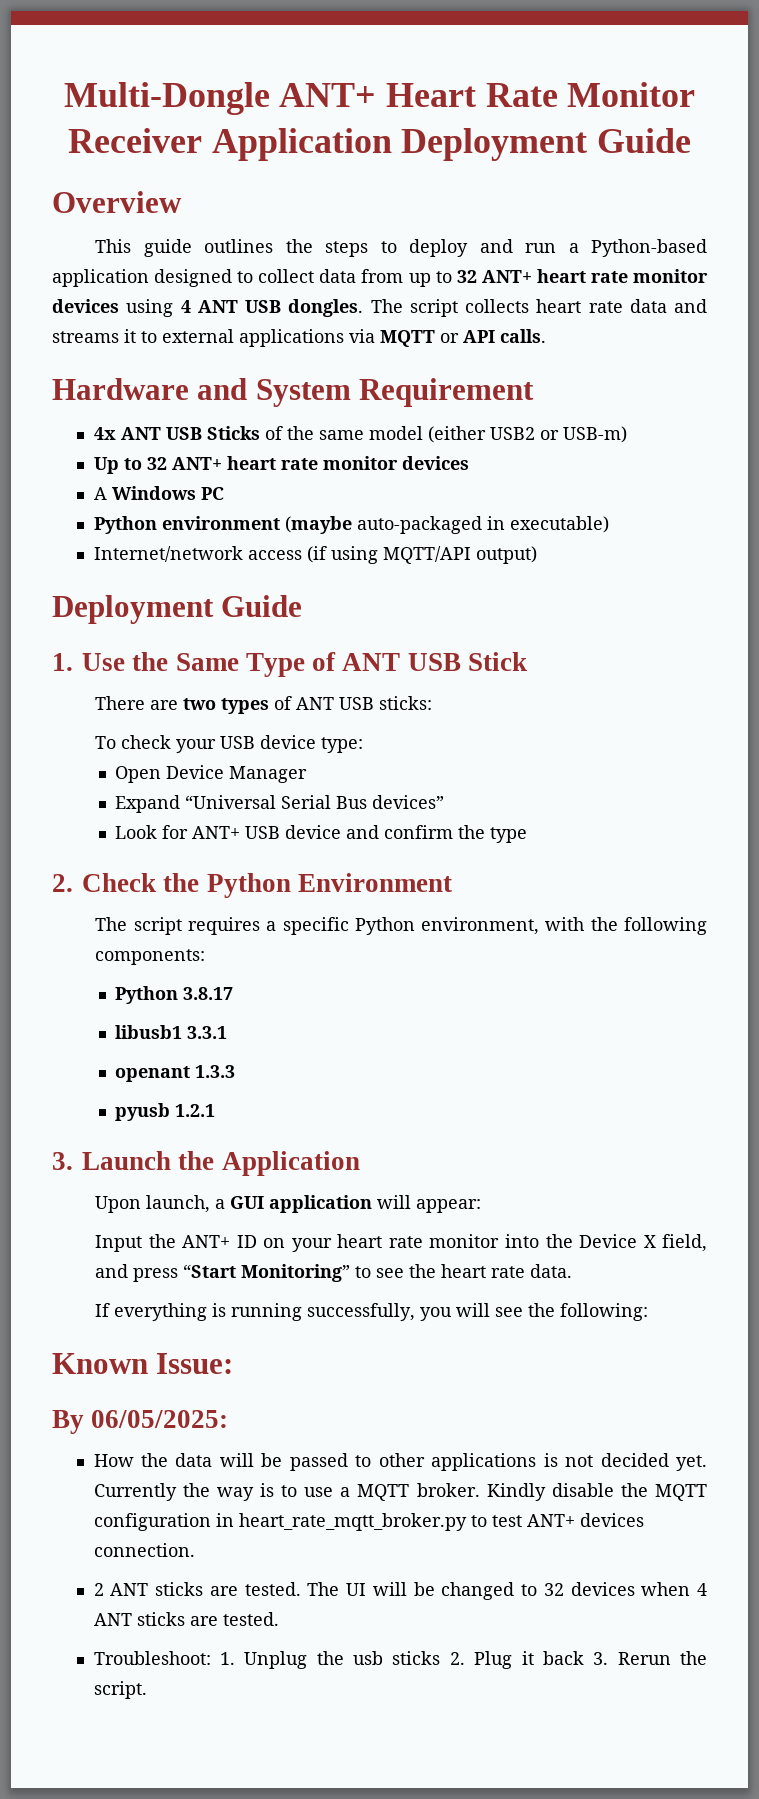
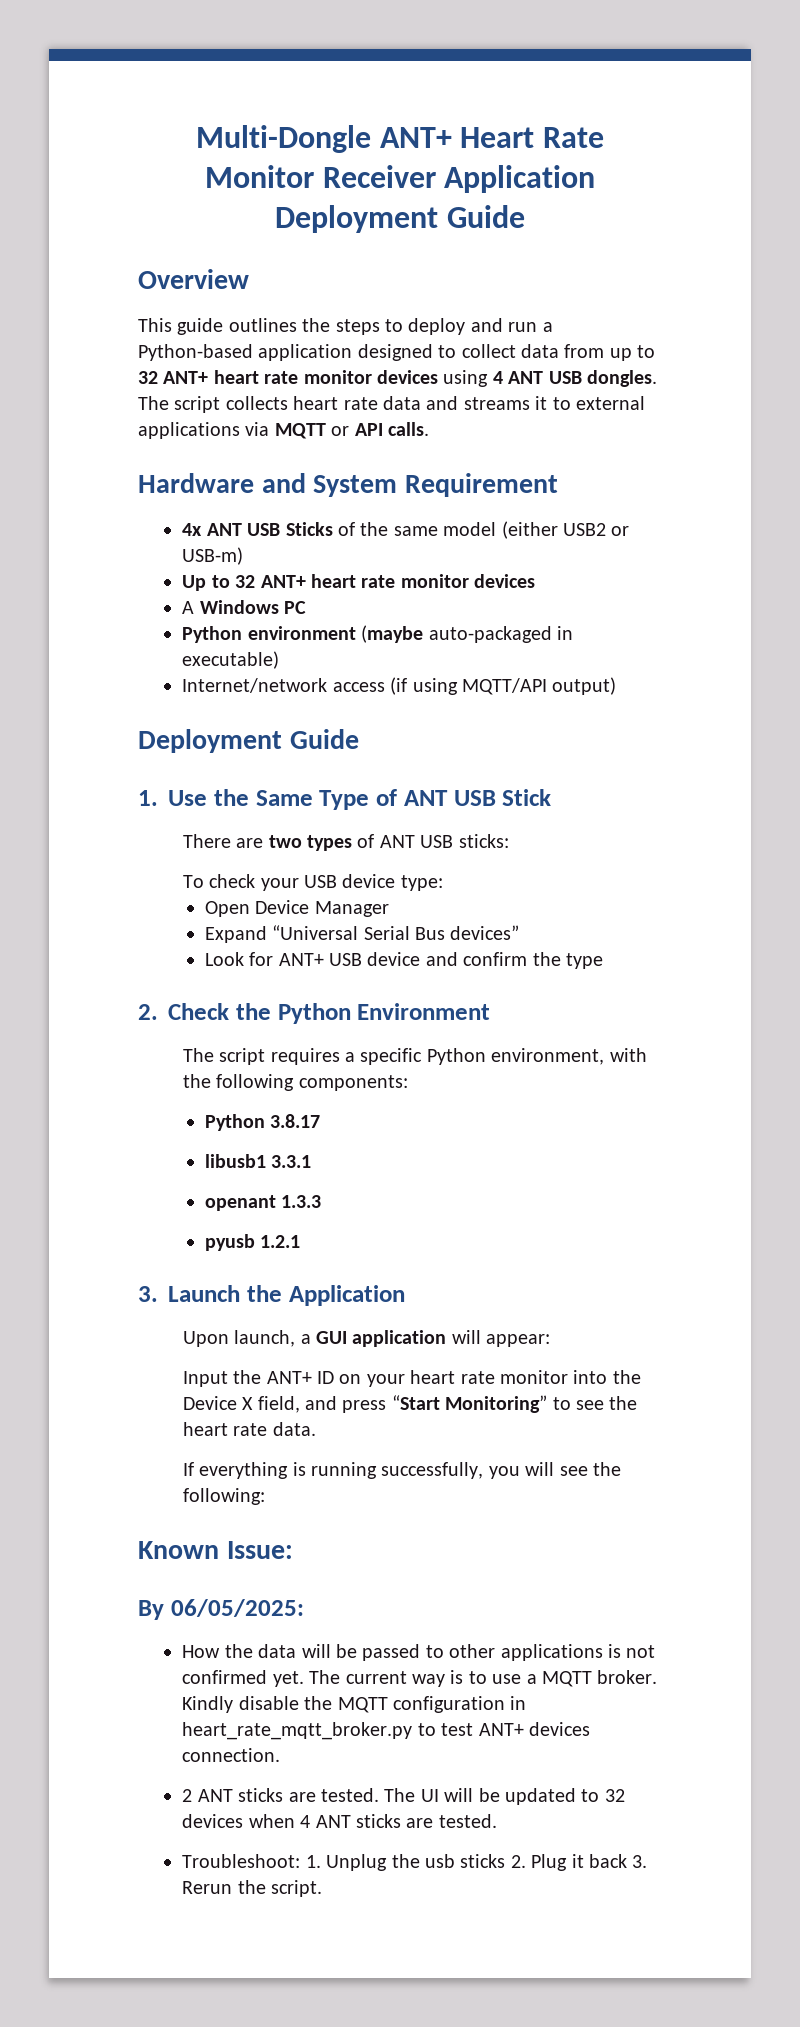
[600,1453,708,1471] [93,1483,210,1501] decided yet. Currently the -> [182,1670,407,1687] confirmed yet. The current
[441,1582,515,1600] changed -> [504,1788,576,1805] updated

